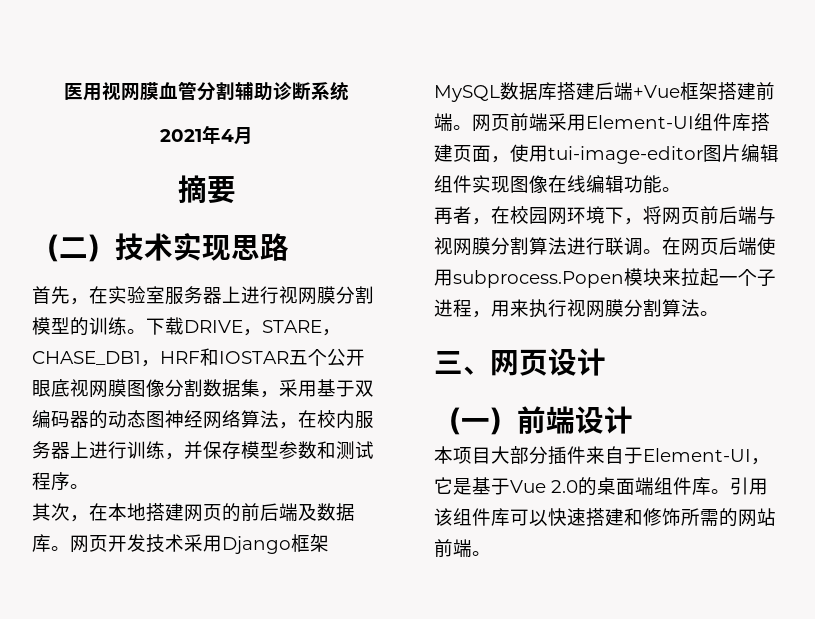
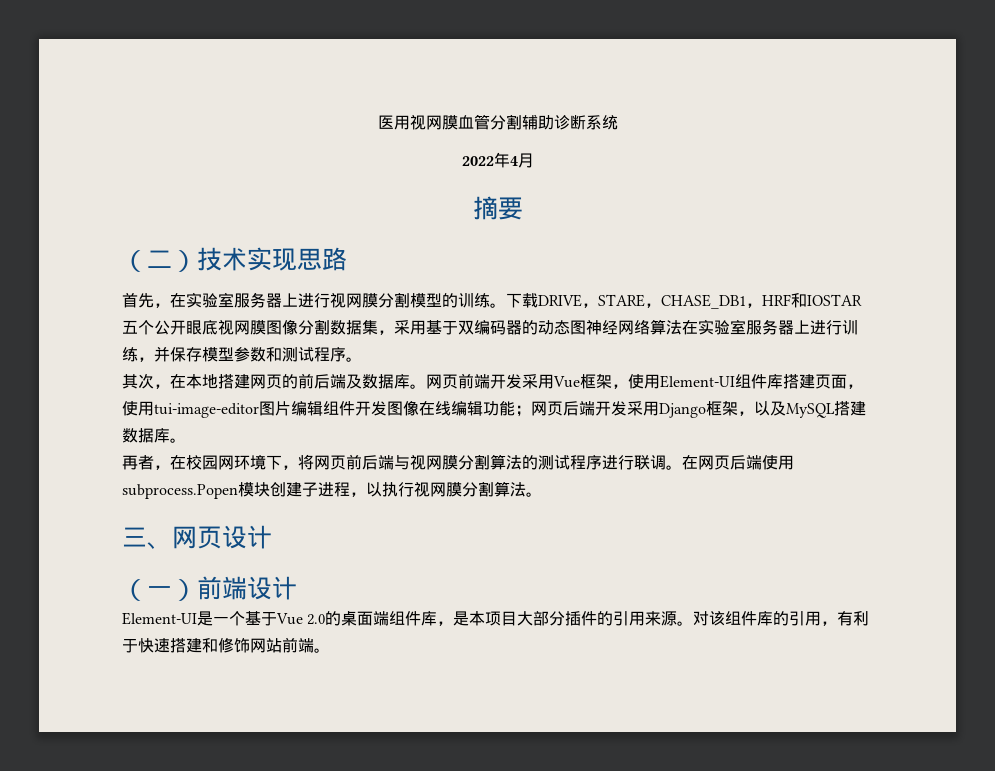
[160,129,202,142] 2021 -> [461,156,494,166] 2022
[279,410,355,429] ，在校内 -> [682,319,746,335] 在实验室
[108,534,329,554] [434,82,775,102] [434,113,567,132] 开发技术采用Django框架MySQL数据库搭建后端+Vue框架搭建前端。网页前端采 -> [458,373,644,389] 前端开发采用Vue框架，使
[472,175,510,193] 实现 -> [355,401,387,416] 开发
(662, 184) none -> [515,401,866,418] [122,428,170,443] ；网页后端开发采用Django框架，以及MySQL搭建数据库
(567, 246) none -> [522,455,602,470] 的测试程序
[662,268,757,287] 来拉起一个 -> [270,482,302,497] 创建
[491,299,529,317] 用来 -> [366,482,382,497] 以
[434,446,770,465] [434,477,472,495] 本项目大部分插件来自于Element-UI，它是 -> [122,611,245,626] Element-UI是一个
[711,477,768,495] [434,508,548,526] 。引用该组件库可以 -> [437,611,870,626] [122,639,138,653] ，是本项目大部分插件的引用来源。对该组件库的引用，有利于
[681,508,738,527] 所需的 -> (250, 645) none

